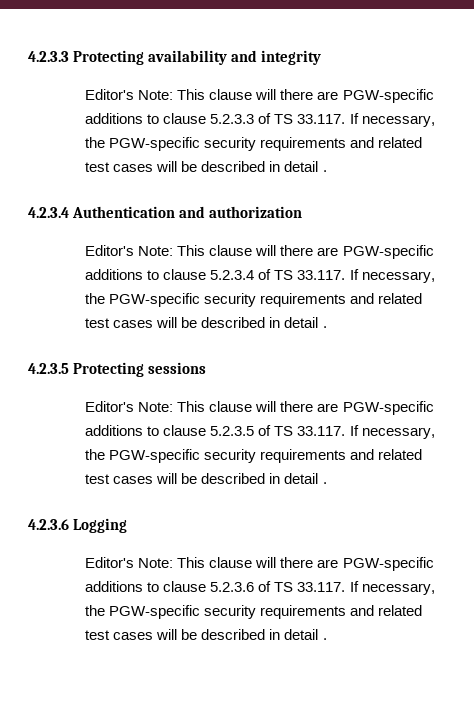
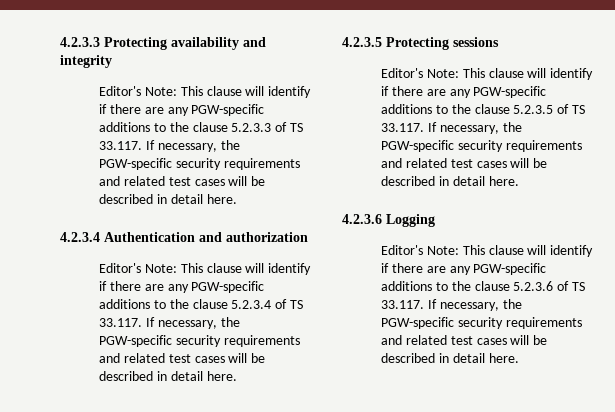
[280,89,434,103] [85,113,160,124] there are PGW-specific additions to -> [268,86,312,98] [99,104,265,116] [99,122,189,132] identify if there are any PGW-specific additions to the
[322,170,327,172] . -> [206,194,237,204] here.
[280,245,434,259] [85,269,160,280] there are PGW-specific additions to -> [268,263,312,275] [99,281,265,293] [99,299,189,309] identify if there are any PGW-specific additions to the
[322,326,327,328] . -> [206,371,237,381] here.
[280,401,434,415] [85,425,160,436] there are PGW-specific additions to -> [550,68,594,80] [381,86,547,98] [381,104,471,114] identify if there are any PGW-specific additions to the
[322,482,327,484] . -> [488,176,519,186] here.
[280,557,434,571] [85,581,160,592] there are PGW-specific additions to -> [550,245,594,257] [381,263,547,275] [381,281,471,291] identify if there are any PGW-specific additions to the
[322,638,327,640] . -> [488,353,519,363] here.

